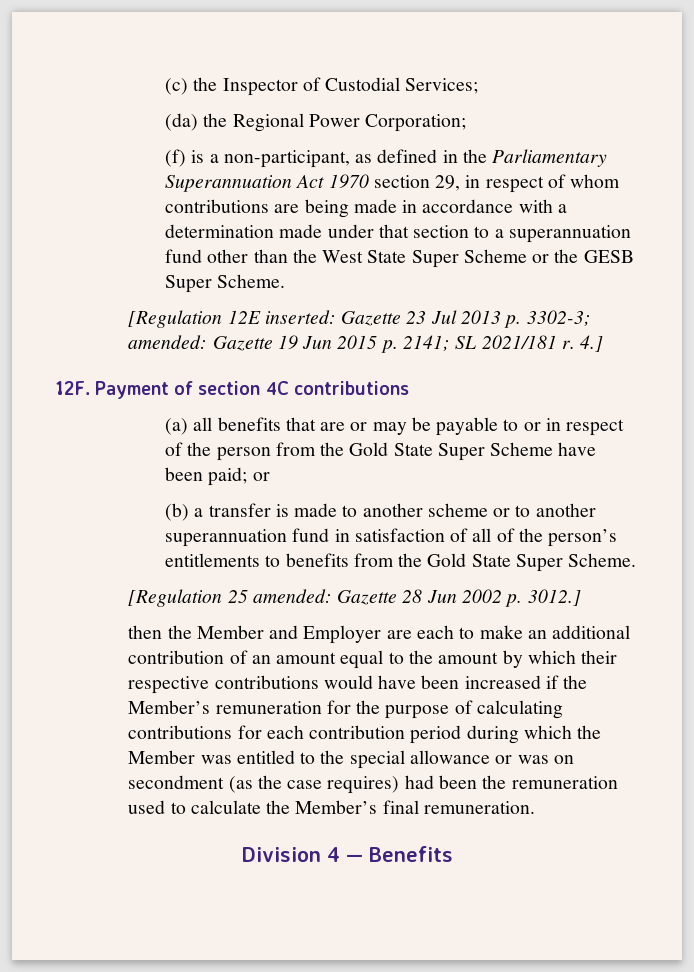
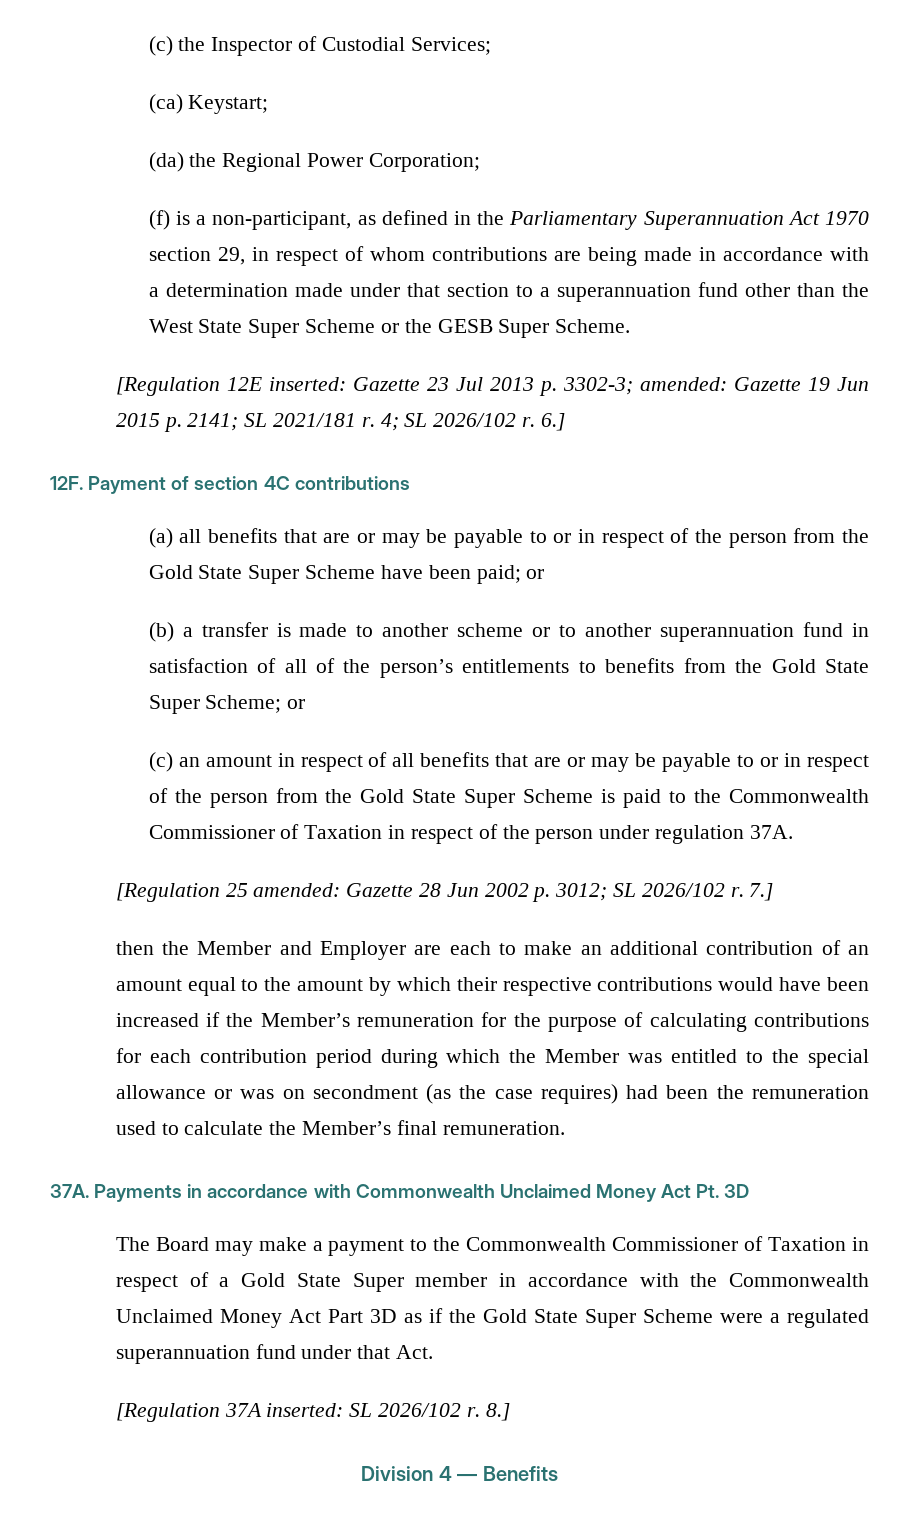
(479, 86) none -> [148,94,269,114] // (ca) Keystart;
[580,335,604,352] 4.] -> [380,413,565,431] 4; SL 2026/102 r. 6.]
[568,553,637,567] Scheme. -> [205,695,306,713] [148,752,870,772] [148,788,869,808] [148,824,793,844] Scheme; or // (c) an amount in respect of all benefits that are or may be payable to or in respect of the person from the Gold State Super Scheme is paid to the Commonwealth Commissioner of Taxation in respect of the person under regulation 37A.
[527,589,581,606] 3012.] -> [555,883,774,901] 3012; SL 2026/102 r. 7.]
(535, 807) none -> [50,1184,750,1202] [115,1236,869,1256] [115,1272,869,1292] [115,1308,869,1328] [115,1344,434,1364] [115,1403,510,1422] // 37A. Payments in accordance with Commonwealth Unclaimed Money Act Pt. 3D // The Board may make a payment to the Commonwealth Commissioner of Taxation in respect of a Gold State Super member in accordance with the Commonwealth Unclaimed Money Act Part 3D as if the Gold State Super Scheme were a regulated superannuation fund under that Act. // [Regulation 37A inserted: SL 2026/102 r. 8.]

